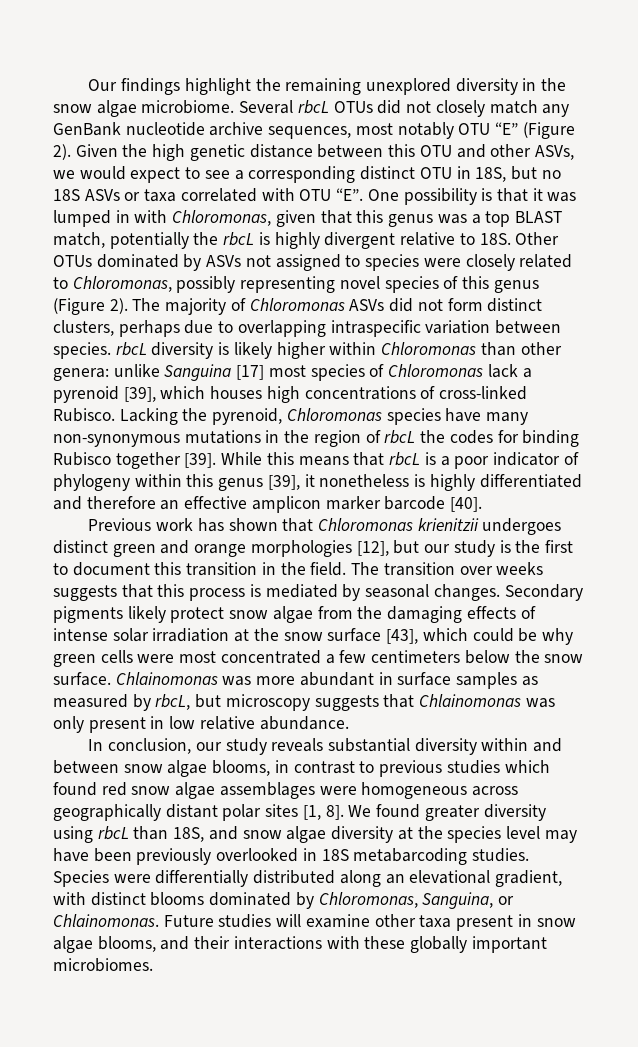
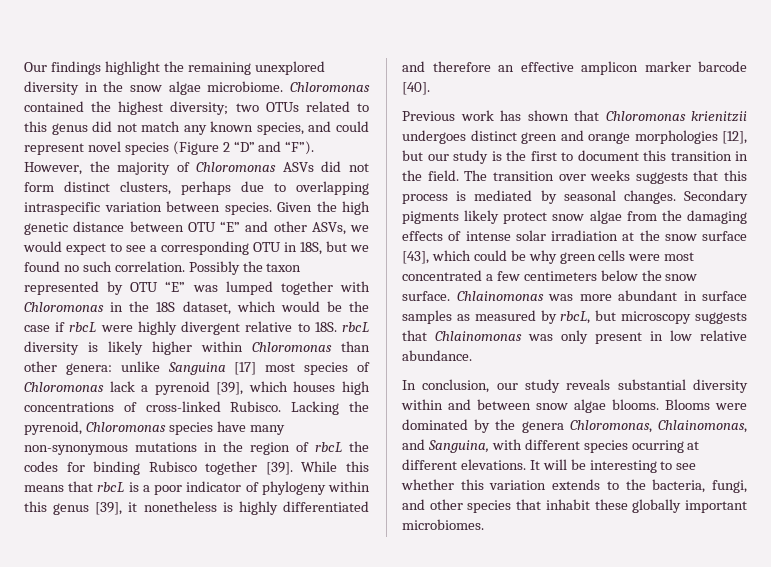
[239,100,485,117] Several rbcL OTUs did not closely -> [290,82,370,92] [24,101,370,115] [24,121,137,135] Chloromonas contained the highest diversity; two OTUs related to this genus did not
[53,122,575,139] [53,144,574,161] [53,166,561,183] [53,188,577,205] [53,210,562,227] [53,232,560,249] [53,254,573,271] [53,276,539,293] [53,298,161,315] GenBank nucleotide archive sequences, most notably OTU “E” (Figure 2). Given the high genetic distance between this OTU and other ASVs, we would expect to see a corresponding distinct OTU in 18S, but no 18S ASVs or taxa correlated with OTU “E”. One possibility is that it was lumped in with Chloromonas, given that this genus was a top BLAST match, potentially the rbcL is highly divergent relative to 18S. Other OTUs dominated by ASVs not assigned to species were closely related to Chloromonas, possibly representing novel species of this genus (Figure 2). The -> [210,121,369,135] [24,141,315,155] [24,161,110,175] known species, and could represent novel species (Figure 2 “D” and “F”). However, the
(111, 350) none -> [277,201,370,215] [24,221,369,235] [23,241,369,255] [24,261,302,275] [24,281,370,295] [24,301,369,315] [24,321,337,335] Given the high genetic distance between OTU “E” and other ASVs, we would expect to see a corresponding OTU in 18S, but we found no such correlation. Possibly the taxon represented by OTU “E” was lumped together with Chloromonas in the 18S dataset, which would be the case if rbcL were highly divergent relative to 18S.
[212,760,550,777] [53,782,519,799] [53,804,546,821] [53,826,577,843] [53,848,530,865] [53,870,563,887] [53,892,515,909] [53,914,576,931] [53,936,360,953] blooms, in contrast to previous studies which found red snow algae assemblages were homogeneous across geographically distant polar sites [1, 8]. We found greater diversity using rbcL than 18S, and snow algae diversity at the species level may have been previously overlooked in 18S metabarcoding studies. Species were differentially distributed along an elevational gradient, with distinct blooms dominated by Chloromonas, Sanguina, or Chlainomonas. Future studies will examine other taxa present in snow algae blooms, and their interactions with -> [612,399,747,410] [402,419,747,433] [402,439,700,453] [402,459,697,473] [401,479,747,493] [402,499,590,513] blooms. Blooms were dominated by the genera Chloromonas, Chlainomonas, and Sanguina, with different species ocurring at different elevations. It will be interesting to see whether this variation extends to the bacteria, fungi, and other species that inhabit

